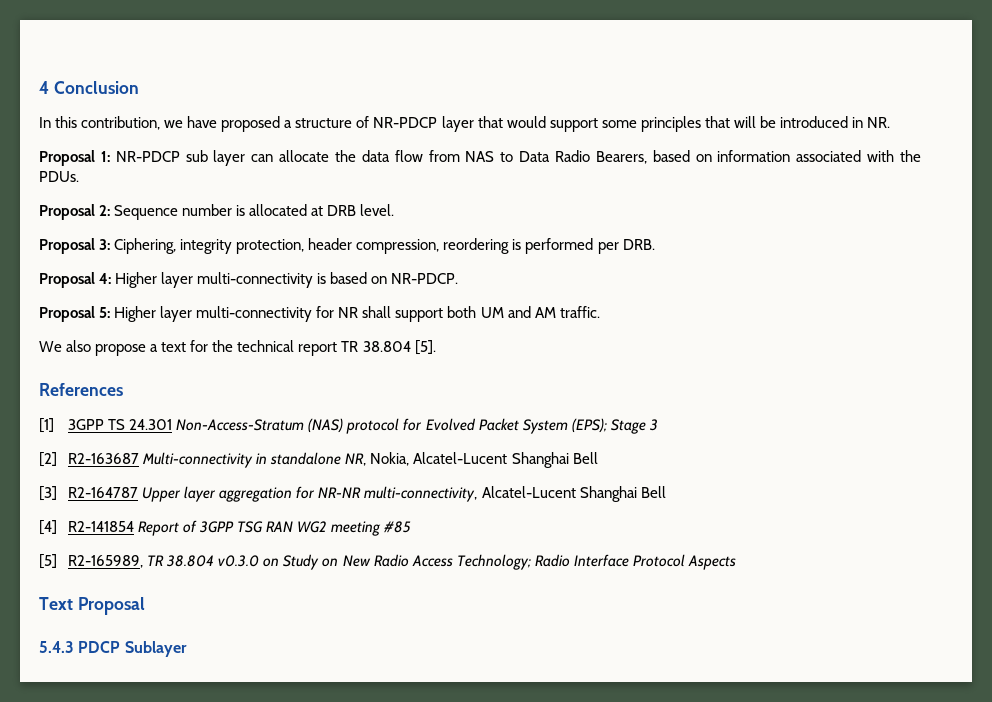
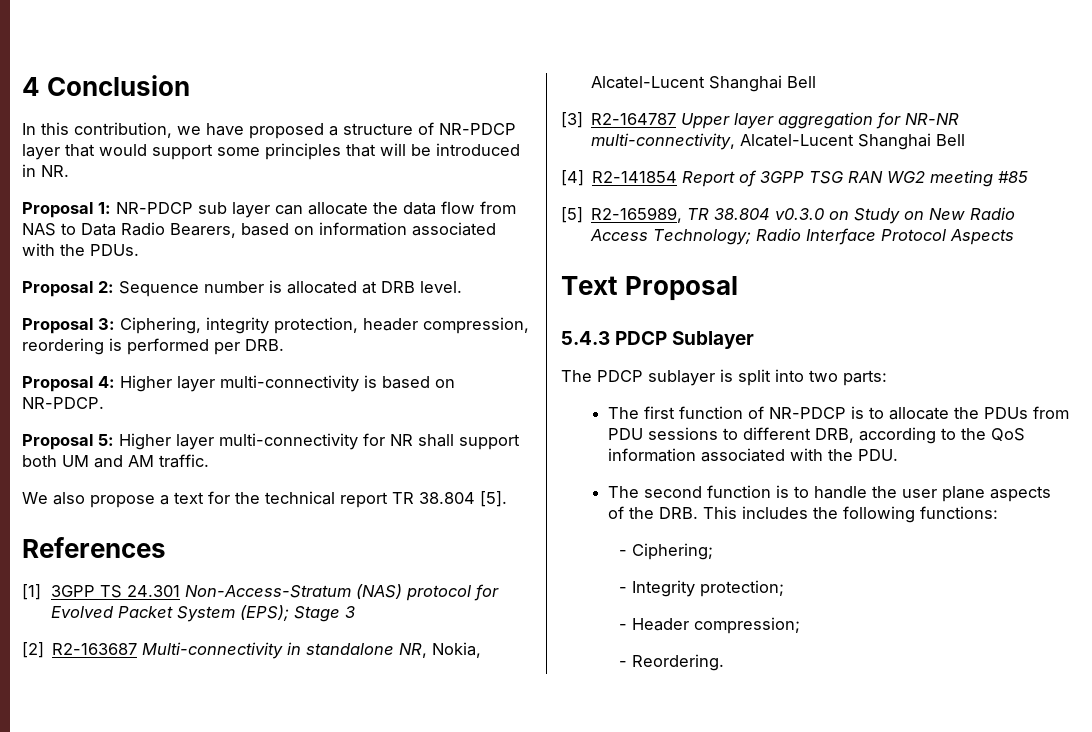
(187, 649) none -> [561,369,887,386] [608,406,1070,420] [608,427,1026,444] [608,448,899,462] [608,485,1052,502] [608,506,999,523] [618,543,713,560] [618,580,784,597] [618,617,800,634] [618,654,724,671] // The PDCP sublayer is split into two parts: // The first function of NR-PDCP is to allocate the PDUs from PDU sessions to different DRB, according to the QoS information associated with the PDU. // The second function is to handle the user plane aspects of the DRB. This includes the following functions: // - Ciphering; // - Integrity protection; // - Header compression; // - Reordering.

